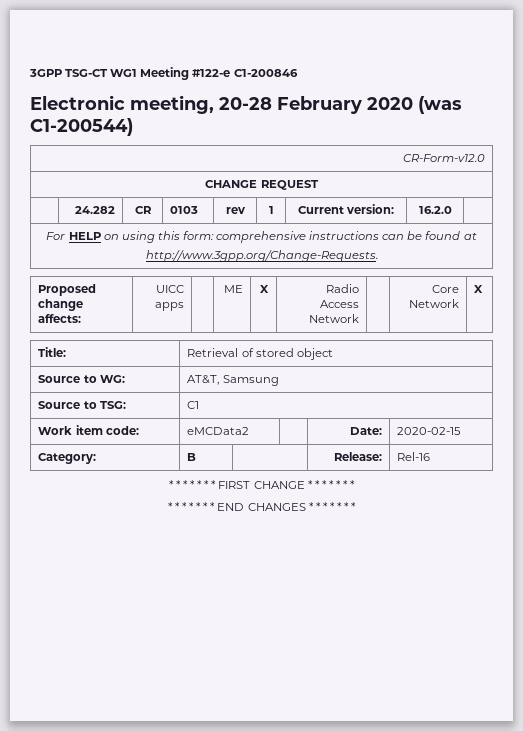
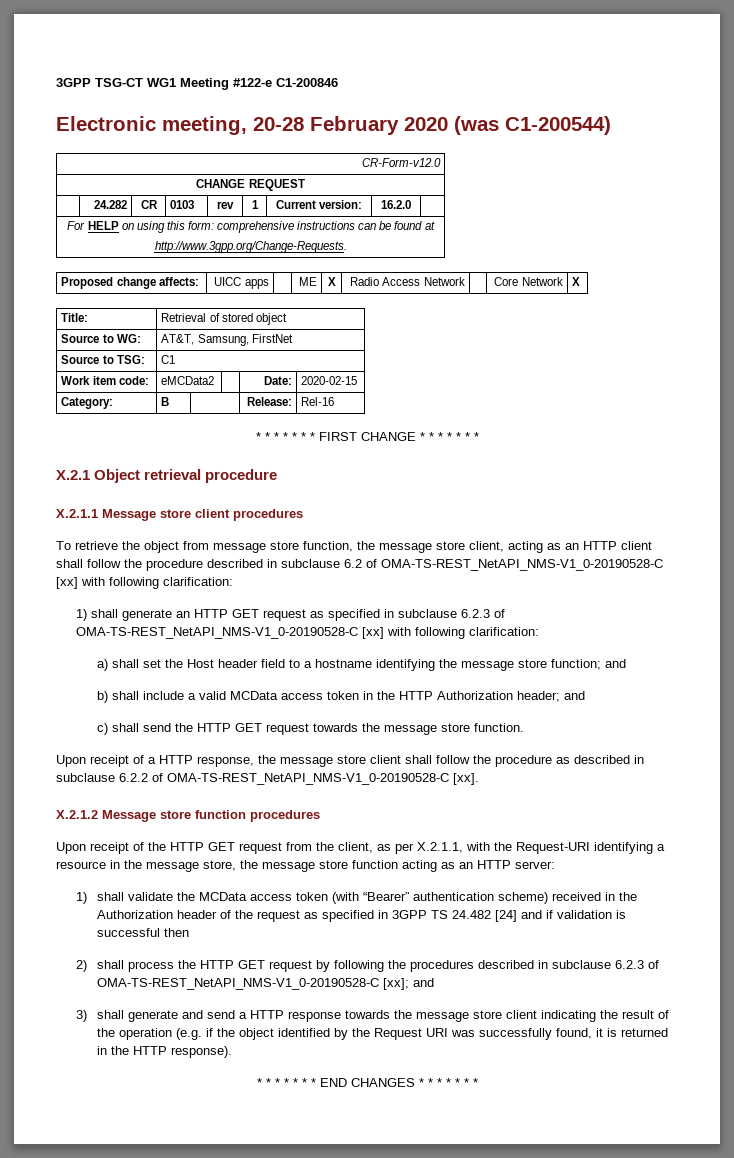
[222,375,279,386] Samsung -> [197,334,293,346] Samsung, FirstNet
(356, 484) none -> [56,469,278,483] [56,509,303,521] [56,541,652,553] [56,559,663,571] [56,577,233,589] [76,609,506,621] [76,627,540,639] [96,659,626,671] [96,691,585,703] [96,723,524,735] [56,755,644,767] [56,773,479,785] [56,810,320,822] [56,842,665,854] [56,860,555,872] [76,892,637,904] [96,910,626,922] [96,928,189,937] [76,960,659,972] [96,978,434,990] [76,1010,669,1022] [96,1028,668,1040] [96,1046,232,1058] // X.2.1 Object retrieval procedure // X.2.1.1 Message store client procedures // To retrieve the object from message store function, the message store client, acting as an HTTP client shall follow the procedure described in subclause 6.2 of OMA-TS-REST_NetAPI_NMS-V1_0-20190528-C [xx] with following clarification: // 1) shall generate an HTTP GET request as specified in subclause 6.2.3 of OMA-TS-REST_NetAPI_NMS-V1_0-20190528-C [xx] with following clarification: // a) shall set the Host header field to a hostname identifying the message store function; and // b) shall include a valid MCData access token in the HTTP Authorization header; and // c) shall send the HTTP GET request towards the message store function. // Upon receipt of a HTTP response, the message store client shall follow the procedure as described in subclause 6.2.2 of OMA-TS-REST_NetAPI_NMS-V1_0-20190528-C [xx]. // X.2.1.2 Message store function procedures // Upon receipt of the HTTP GET request from the client, as per X.2.1.1, with the Request-URI identifying a resource in the message store, the message store function acting as an HTTP server: // 1) shall validate the MCData access token (with “Bearer” authentication scheme) received in the Authorization header of the request as specified in 3GPP TS 24.482 [24] and if validation is successful then // 2) shall process the HTTP GET request by following the procedures described in subclause 6.2.3 of OMA-TS-REST_NetAPI_NMS-V1_0-20190528-C [xx]; and // 3) shall generate and send a HTTP response towards the message store client indicating the result of the operation (e.g. if the object identified by the Request URI was successfully found, it is returned in the HTTP response).

